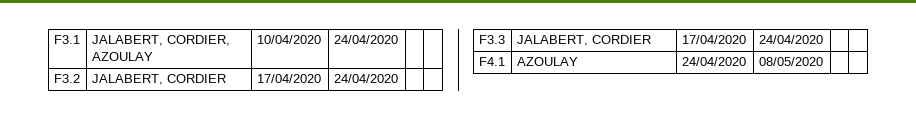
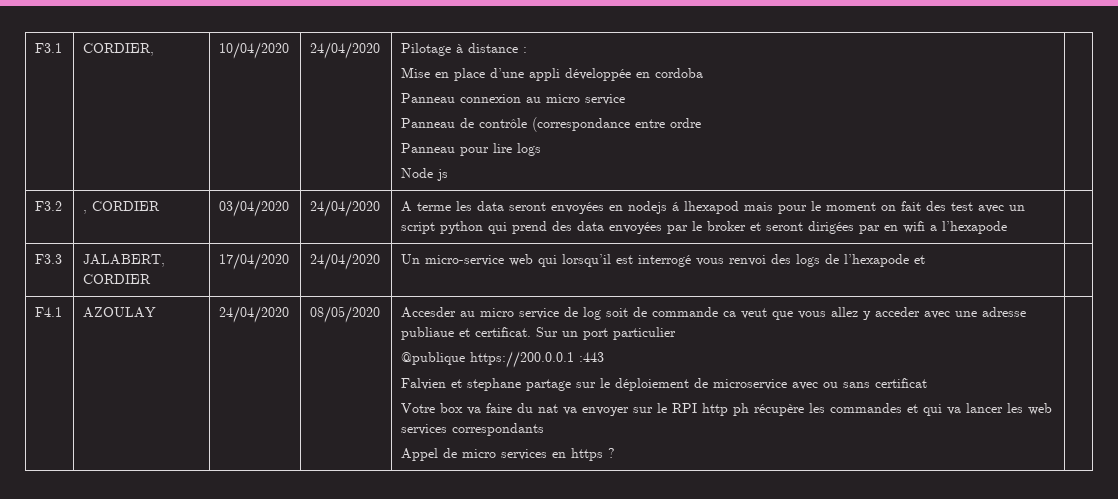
[91,35,163,46] JALABERT, -> (63, 48) none
[91,52,153,61] AZOULAY -> (155, 49) none
(398, 39) none -> [401,43,528,56] [401,67,704,81] [401,93,626,105] [401,117,702,132] [401,143,542,156] [401,168,449,181] Pilotage à distance : // Mise en place d’une appli développée en cordoba // Panneau connexion au micro service // Panneau de contrôle (correspondance entre ordre // Panneau pour lire logs // Node js
[91,74,226,85] [256,74,321,83] [333,74,398,83] JALABERT, CORDIER | 17/04/2020 | 24/04/2020 | -> [83,201,161,214] [219,200,290,217] [310,200,381,217] [401,201,1026,214] [401,221,1008,234] , CORDIER | 03/04/2020 | 24/04/2020 | A terme les data seront envoyées en nodejs á lhexapod mais pour le moment on fait des test avec un script python qui prend des data envoyées par le broker et seront dirigées par en wifi a l’hexapode
[478,57,505,66] [516,57,578,66] [681,57,746,66] [758,57,823,66] | // F4.1 | AZOULAY | 24/04/2020 | 08/05/2020 | -> [401,254,926,267] [35,307,63,317] [83,307,157,318] [219,306,290,323] [310,306,381,323] [401,307,1027,320] [401,327,677,340] [401,351,605,368] [401,378,928,391] [401,403,1053,416] [401,423,545,436] [401,448,616,461] Un micro-service web qui lorsqu’il est interrogé vous renvoi des logs de l’hexapode et | // F4.1 | AZOULAY | 24/04/2020 | 08/05/2020 | Accesder au micro service de log soit de commande ca veut que vous allez y acceder avec une adresse publiaue et certificat. Sur un port particulier // @publique https://200.0.0.1 :443 // Falvien et stephane partage sur le déploiement de microservice avec ou sans certificat // Votre box va faire du nat va envoyer sur le RPI http ph récupère les commandes et qui va lancer les web services correspondants // Appel de micro services en https ?

